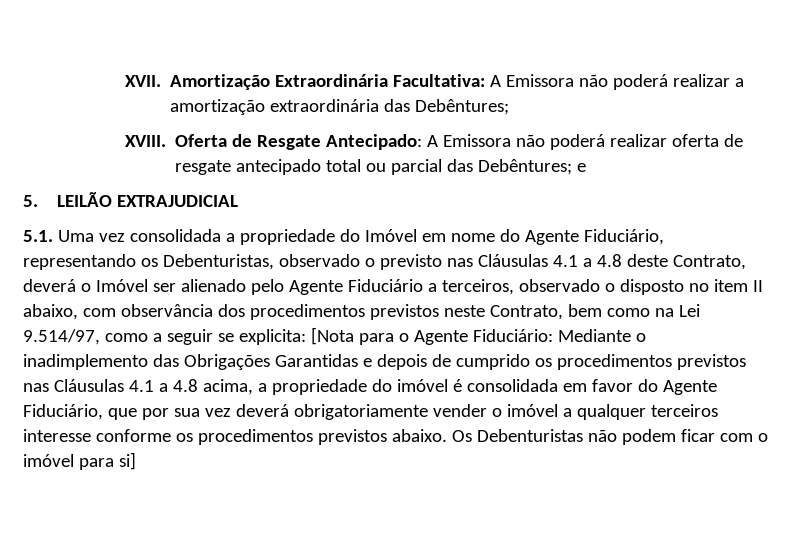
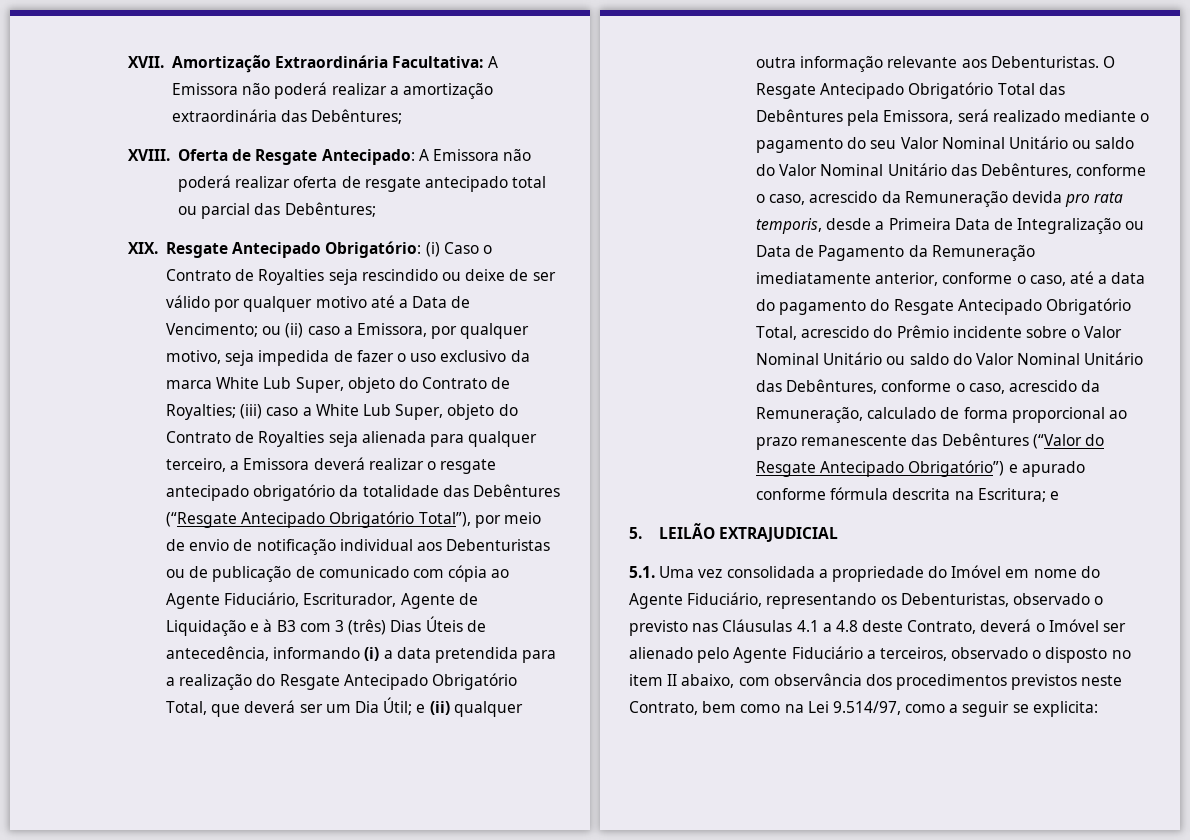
(573, 167) none -> [128,241,493,258] [166,269,556,285] [166,295,471,312] [166,323,530,339] [166,350,530,366] [166,377,511,393] [166,404,518,420] [166,431,538,447] [166,457,497,474] [166,484,561,501] [166,511,542,528] [166,539,551,555] [166,565,510,582] [166,592,478,609] [166,616,486,636] [166,646,557,663] [166,673,518,690] [166,697,523,717] [756,56,1116,72] [756,82,1065,99] [756,109,1150,126] [756,136,1135,153] [756,163,1147,178] [756,191,1124,207] [756,218,1145,234] [756,245,1035,261] [756,271,1146,286] [756,298,1132,315] [756,325,1123,340] [756,352,1144,365] [756,379,1101,394] [756,407,1128,423] [756,433,1105,450] [756,460,1085,477] [756,487,1046,502] // XIX. Resgate Antecipado Obrigatório: (i) Caso o Contrato de Royalties seja rescindido ou deixe de ser válido por qualquer motivo até a Data de Vencimento; ou (ii) caso a Emissora, por qualquer motivo, seja impedida de fazer o uso exclusivo da marca White Lub Super, objeto do Contrato de Royalties; (iii) caso a White Lub Super, objeto do Contrato de Royalties seja alienada para qualquer terceiro, a Emissora deverá realizar o resgate antecipado obrigatório da totalidade das Debêntures (“Resgate Antecipado Obrigatório Total”), por meio de envio de notificação individual aos Debenturistas ou de publicação de comunicado com cópia ao Agente Fiduciário, Escriturador, Agente de Liquidação e à B3 com 3 (três) Dias Úteis de antecedência, informando (i) a data pretendida para a realização do Resgate Antecipado Obrigatório Total, que deverá ser um Dia Útil; e (ii) qualquer outra informação relevante aos Debenturistas. O Resgate Antecipado Obrigatório Total das Debêntures pela Emissora, será realizado mediante o pagamento do seu Valor Nominal Unitário ou saldo do Valor Nominal Unitário das Debêntures, conforme o caso, acrescido da Remuneração devida pro rata temporis, desde a Primeira Data de Integralização ou Data de Pagamento da Remuneração imediatamente anterior, conforme o caso, até a data do pagamento do Resgate Antecipado Obrigatório Total, acrescido do Prêmio incidente sobre o Valor Nominal Unitário ou saldo do Valor Nominal Unitário das Debêntures, conforme o caso, acrescido da Remuneração, calculado de forma proporcional ao prazo remanescente das Debêntures (“Valor do Resgate Antecipado Obrigatório”) e apurado conforme fórmula descrita na Escritura;
[310,327,646,345] [23,354,746,370] [23,379,717,395] [23,404,718,420] [23,429,768,445] [23,452,136,470] [Nota para o Agente Fiduciário: Mediante o inadimplemento das Obrigações Garantidas e depois de cumprido os procedimentos previstos nas Cláusulas 4.1 a 4.8 acima, a propriedade do imóvel é consolidada em favor do Agente Fiduciário, que por sua vez deverá obrigatoriamente vender o imóvel a qualquer terceiros interesse conforme os procedimentos previstos abaixo. Os Debenturistas não podem ficar com o imóvel para si] -> (1098, 709) none

